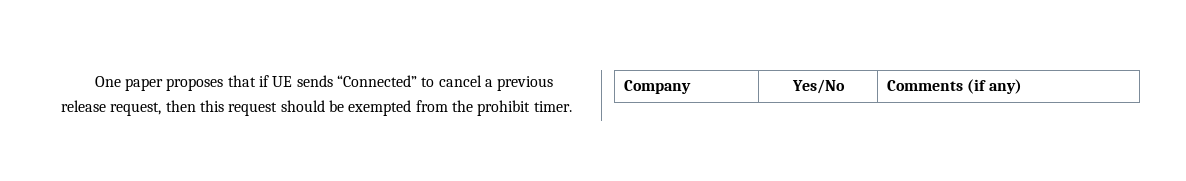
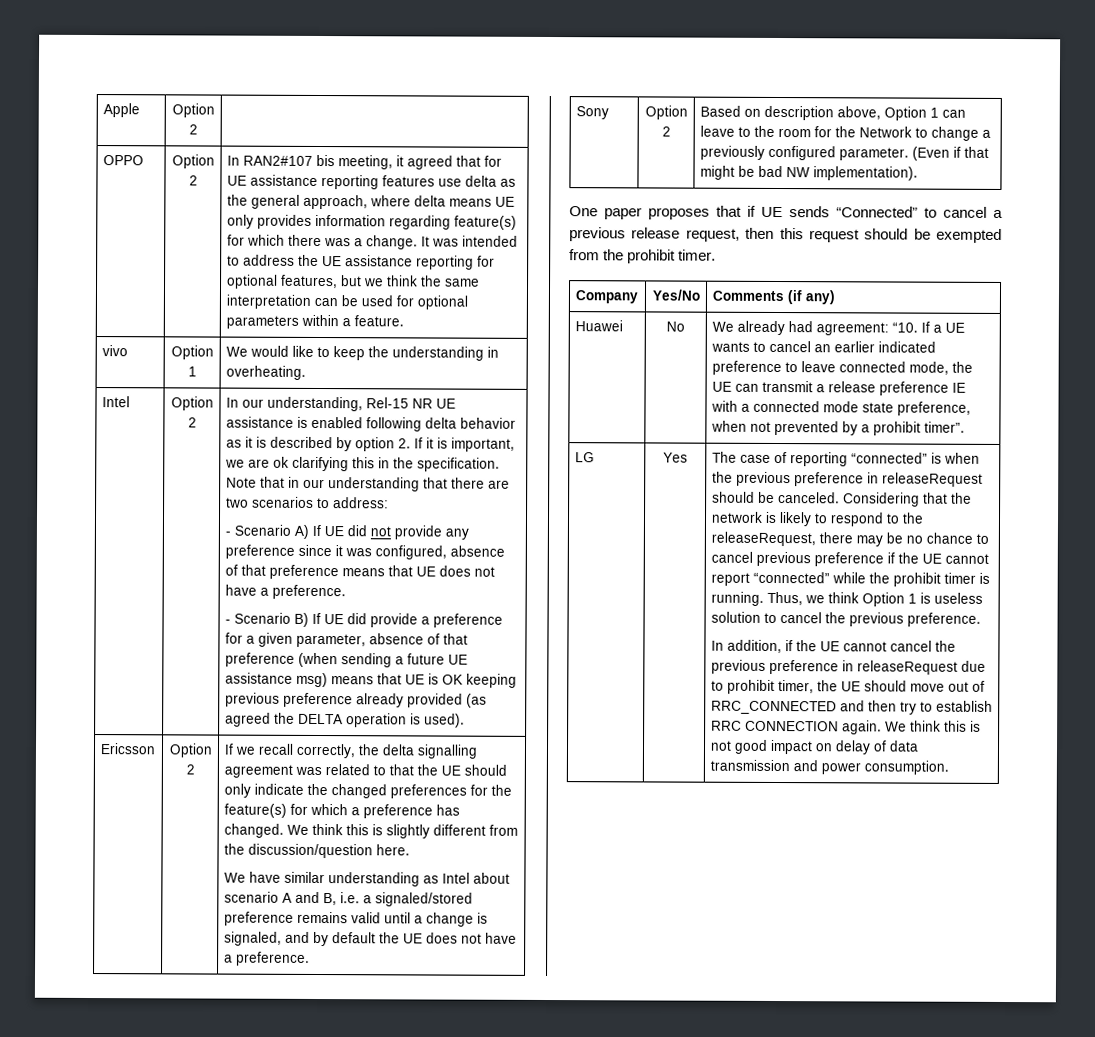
(94, 81) none -> [102,103,140,118] [171,103,215,118] [188,124,198,135] [102,155,144,166] [171,154,215,169] [188,175,198,186] [226,154,502,170] [226,174,516,190] [226,194,515,210] [226,214,517,230] [226,234,518,250] [226,254,495,270] [226,274,480,289] [225,294,468,310] [225,314,404,329] [101,345,128,357] [170,345,214,360] [187,366,197,377] [225,345,499,361] [225,365,306,380] [101,396,130,408] [170,396,214,411] [187,417,197,428] [225,396,456,412] [225,416,516,432] [225,436,515,452] [224,456,500,472] [225,476,510,492] [225,496,389,509] [224,524,469,540] [224,544,505,560] [224,564,495,580] [224,584,346,600] [224,612,503,628] [224,632,468,648] [224,652,468,668] [224,672,517,688] [224,692,487,708] [224,712,465,728] [99,743,156,755] [168,743,213,758] [185,764,195,775] [223,743,478,759] [223,764,507,778] [223,783,512,799] [223,803,460,819] [223,823,518,839] [223,843,410,859] [223,871,510,887] [223,891,473,907] [223,911,488,927] [223,931,517,947] [223,951,310,966] [575,106,609,120] [644,105,688,120] [661,126,671,137] [699,105,966,121] [699,125,991,141] [699,145,989,161] [699,165,918,181] Apple | Option 2 | // OPPO | Option 2 | In RAN2#107 bis meeting, it agreed that for UE assistance reporting features use delta as the general approach, where delta means UE only provides information regarding feature(s) for which there was a change. It was intended to address the UE assistance reporting for optional features, but we think the same interpretation can be used for optional parameters within a feature. // vivo | Option 1 | We would like to keep the understanding in overheating. // Intel | Option 2 | In our understanding, Rel-15 NR UE assistance is enabled following delta behavior as it is described by option 2. If it is important, we are ok clarifying this in the specification. Note that in our understanding that there are two scenarios to address: // - Scenario A) If UE did not provide any preference since it was configured, absence of that preference means that UE does not have a preference. // - Scenario B) If UE did provide a preference for a given parameter, absence of that preference (when sending a future UE assistance msg) means that UE is OK keeping previous preference already provided (as agreed the DELTA operation is used). // Ericsson | Option 2 | If we recall correctly, the delta signalling agreement was related to that the UE should only indicate the changed preferences for the feature(s) for which a preference has changed. We think this is slightly different from the discussion/question here. // We have similar understanding as Intel about scenario A and B, i.e. a signaled/stored preference remains valid until a change is signaled, and by default the UE does not have a preference. // Sony | Option 2 | Based on description above, Option 1 can leave to the room for the Network to change a previously configured parameter. (Even if that might be bad NW implementation). //
(1022, 86) none -> [574,320,623,332] [666,321,685,332] [711,320,965,336] [710,340,936,353] [711,360,973,376] [711,380,966,396] [710,400,971,416] [710,420,965,436] [574,452,595,463] [663,452,688,463] [711,451,980,467] [711,471,983,487] [711,491,972,507] [710,511,924,527] [710,531,989,547] [710,551,989,567] [710,571,990,587] [710,591,983,607] [710,611,981,627] [710,639,956,654] [710,659,986,675] [710,679,985,694] [710,700,993,715] [710,720,981,735] [709,739,919,755] [709,759,949,775] // Huawei | No | We already had agreement: “10. If a UE wants to cancel an earlier indicated preference to leave connected mode, the UE can transmit a release preference IE with a connected mode state preference, when not prevented by a prohibit timer”. // LG | Yes | The case of reporting “connected” is when the previous preference in releaseRequest should be canceled. Considering that the network is likely to respond to the releaseRequest, there may be no chance to cancel previous preference if the UE cannot report “connected” while the prohibit timer is running. Thus, we think Option 1 is useless solution to cancel the previous preference. // In addition, if the UE cannot cancel the previous preference in releaseRequest due to prohibit timer, the UE should move out of RRC_CONNECTED and then try to establish RRC CONNECTION again. We think this is not good impact on delay of data transmission and power consumption.

